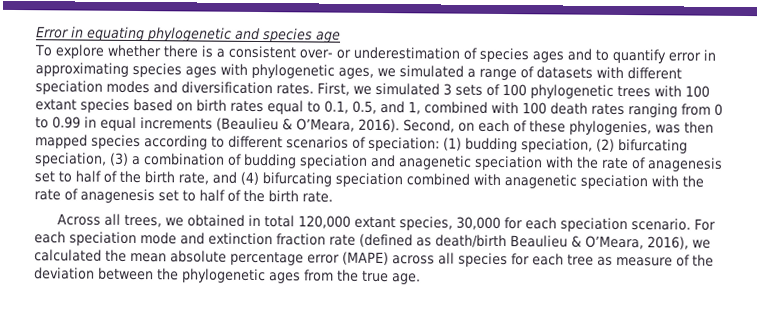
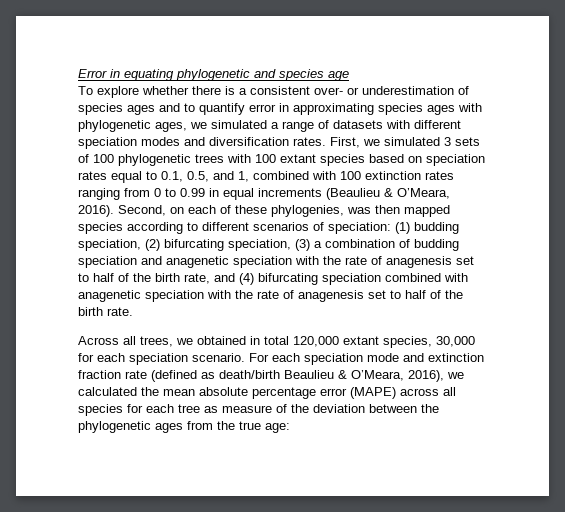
[196,99,227,112] birth -> [426,154,485,166] speciation
[550,102,588,115] death -> [365,171,421,180] extinction
[392,273,421,285] age. -> [265,423,290,433] age:

